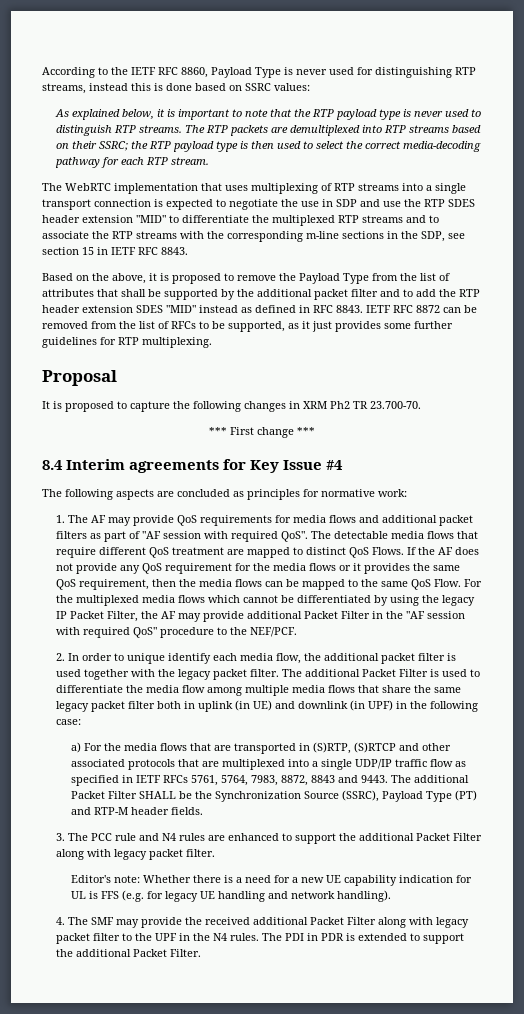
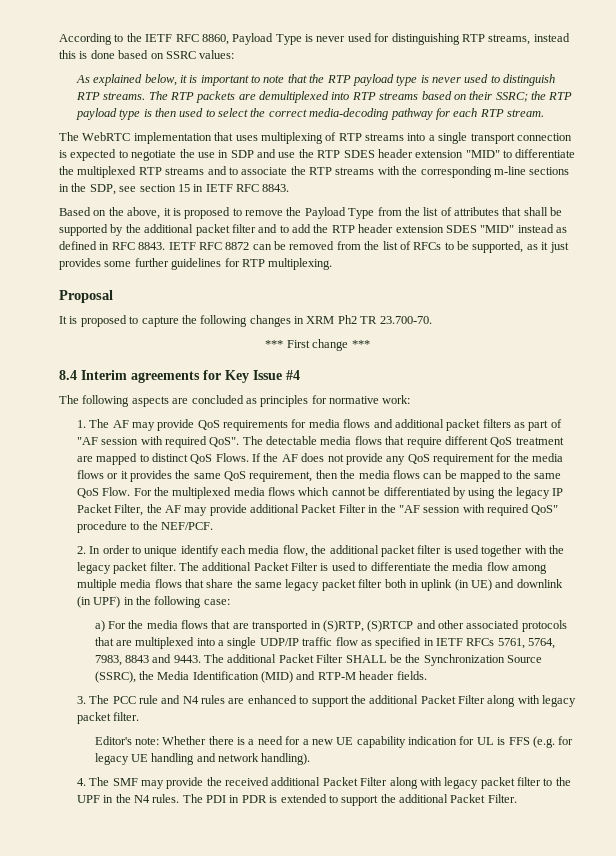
[280,775,308,786] 8872, -> (122, 660) none
[381,790,477,802] Payload Type (PT) -> [138,671,294,683] the Media Identification (MID)

